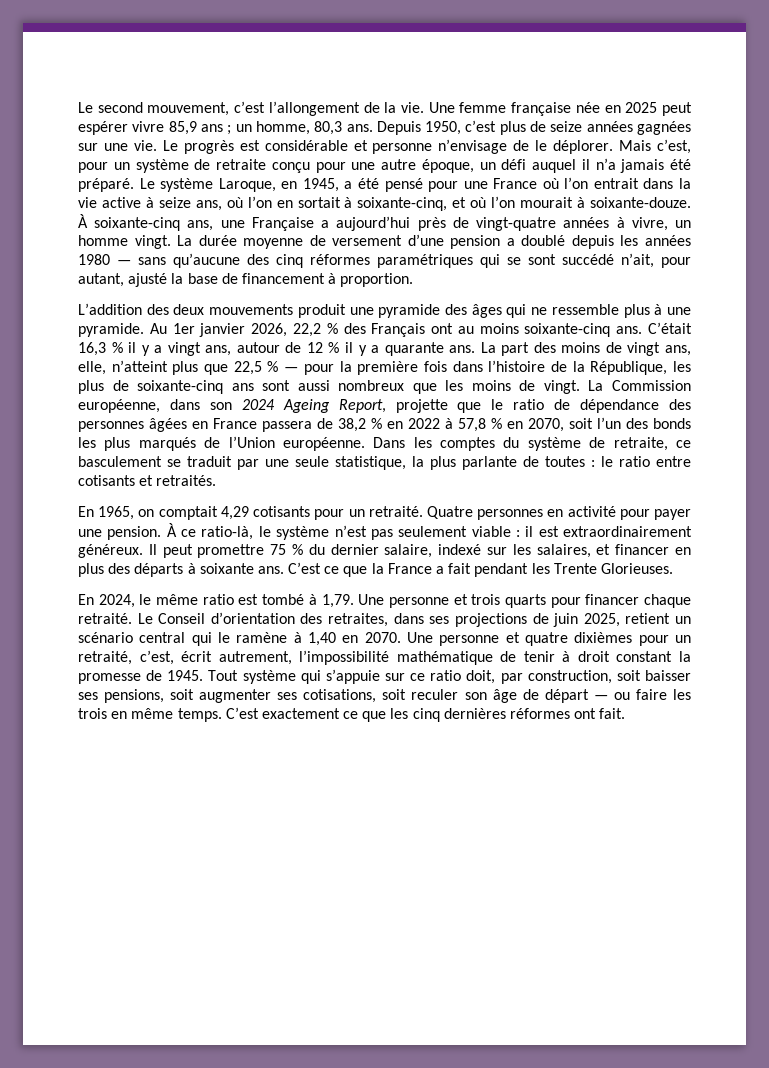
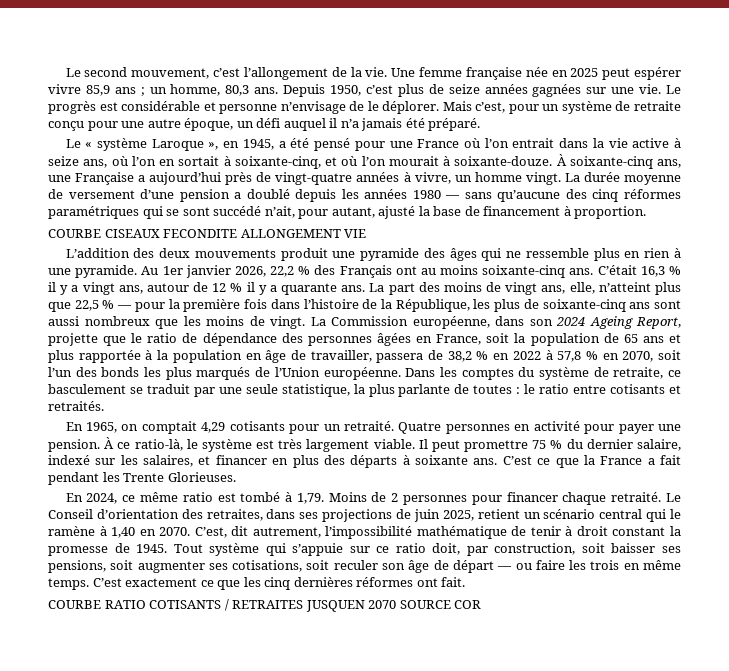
[139,178,276,192] Le système Laroque, -> [65,138,219,151] // Le « système Laroque »,
(414, 280) none -> [48,229,367,238] // COURBE CISEAUX FECONDITE ALLONGEMENT VIE
(650, 311) none -> [624,248,671,258] en rien
[213,418,257,429] France -> [436,333,681,346] [48,350,372,363] France, soit la population de 65 ans et plus rapportée à la population en âge de travailler,
[334,525,692,540] [78,544,143,558] n’est pas seulement viable : il est extraordinairement généreux. -> [256,439,415,452] est très largement viable.
[139,594,152,605] le -> [122,495,136,502] ce
[358,594,546,608] Une personne et trois quarts -> [328,492,468,505] Moins de 2 personnes
[407,632,691,646] [78,650,213,665] Une personne et quatre dixièmes pour un retraité, c’est, écrit -> [194,526,249,538] C’est, dit
(626, 713) none -> [48,599,482,612] // COURBE RATIO COTISANTS / RETRAITES JUSQUEN 2070 SOURCE COR

